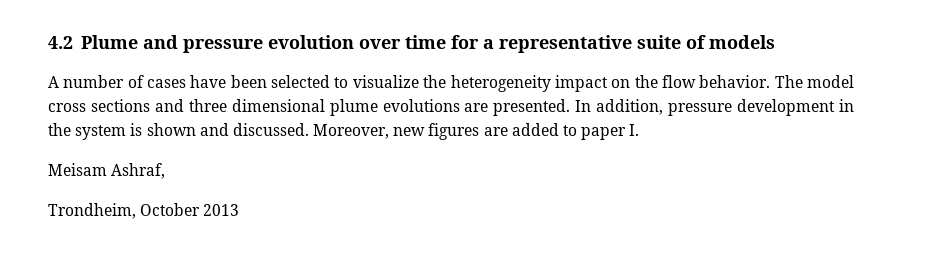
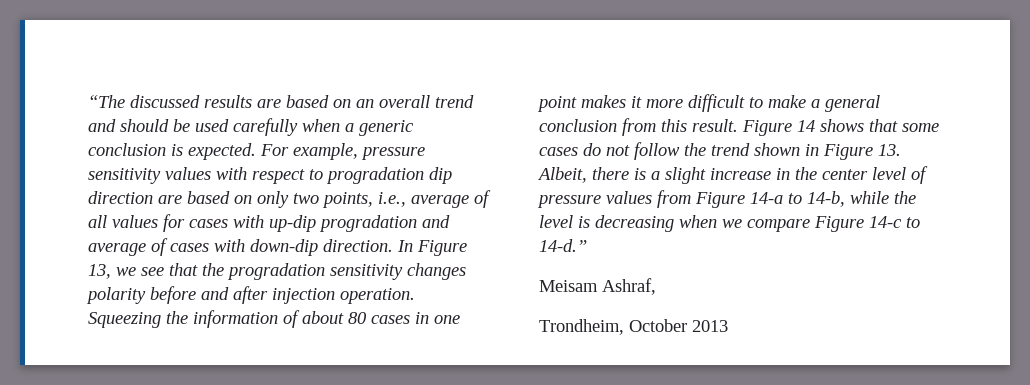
[48,35,775,53] [48,75,855,92] [48,99,854,116] [48,123,640,140] 4.2 Plume and pressure evolution over time for a representative suite of models // A number of cases have been selected to visualize the heterogeneity impact on the flow behavior. The model cross sections and three dimensional plume evolutions are presented. In addition, pressure development in the system is shown and discussed. Moreover, new figures are added to paper I. -> [88,95,474,108] [88,118,414,136] [88,143,425,160] [88,167,452,184] [88,190,491,208] [88,214,450,232] [88,238,467,256] [88,263,466,280] [86,286,415,304] [88,310,460,328] [537,94,880,112] [539,118,939,136] [539,142,901,160] [537,166,928,184] [537,190,916,208] [539,215,920,232] [539,239,587,252] “The discussed results are based on an overall trend and should be used carefully when a generic conclusion is expected. For example, pressure sensitivity values with respect to progradation dip direction are based on only two points, i.e., average of all values for cases with up-dip progradation and average of cases with down-dip direction. In Figure 13, we see that the progradation sensitivity changes polarity before and after injection operation. Squeezing the information of about 80 cases in one point makes it more difficult to make a general conclusion from this result. Figure 14 shows that some cases do not follow the trend shown in Figure 13. Albeit, there is a slight increase in the center level of pressure values from Figure 14-a to 14-b, while the level is decreasing when we compare Figure 14-c to 14-d.”

